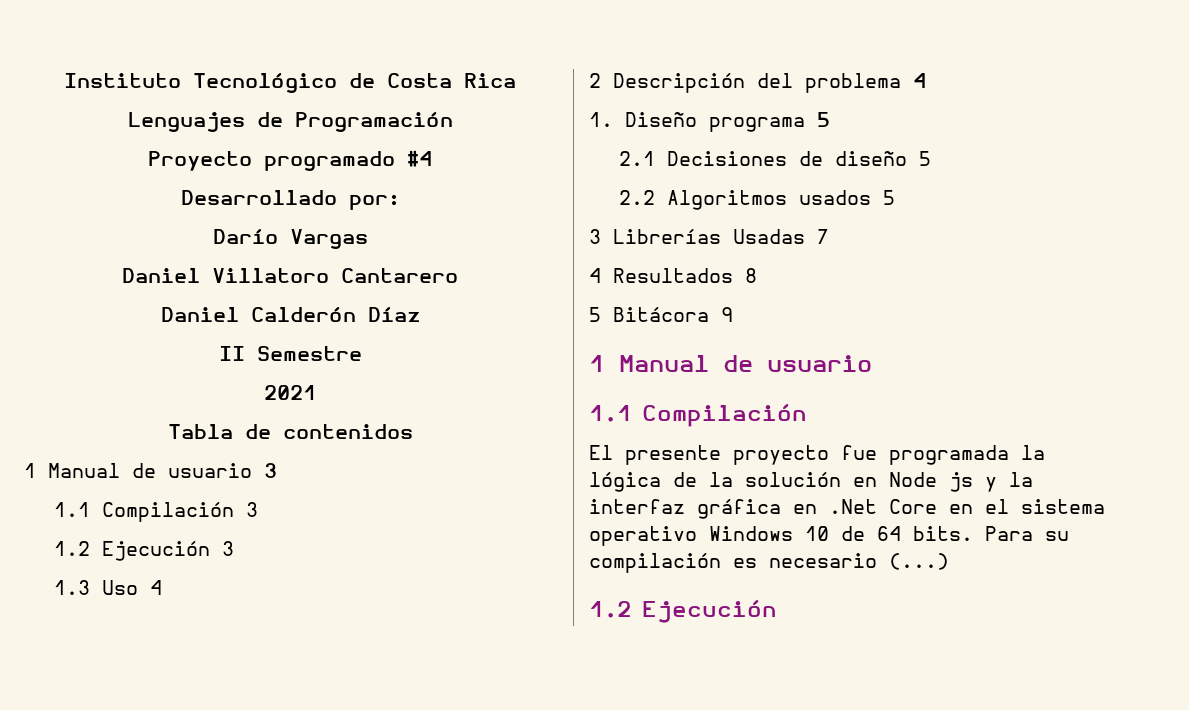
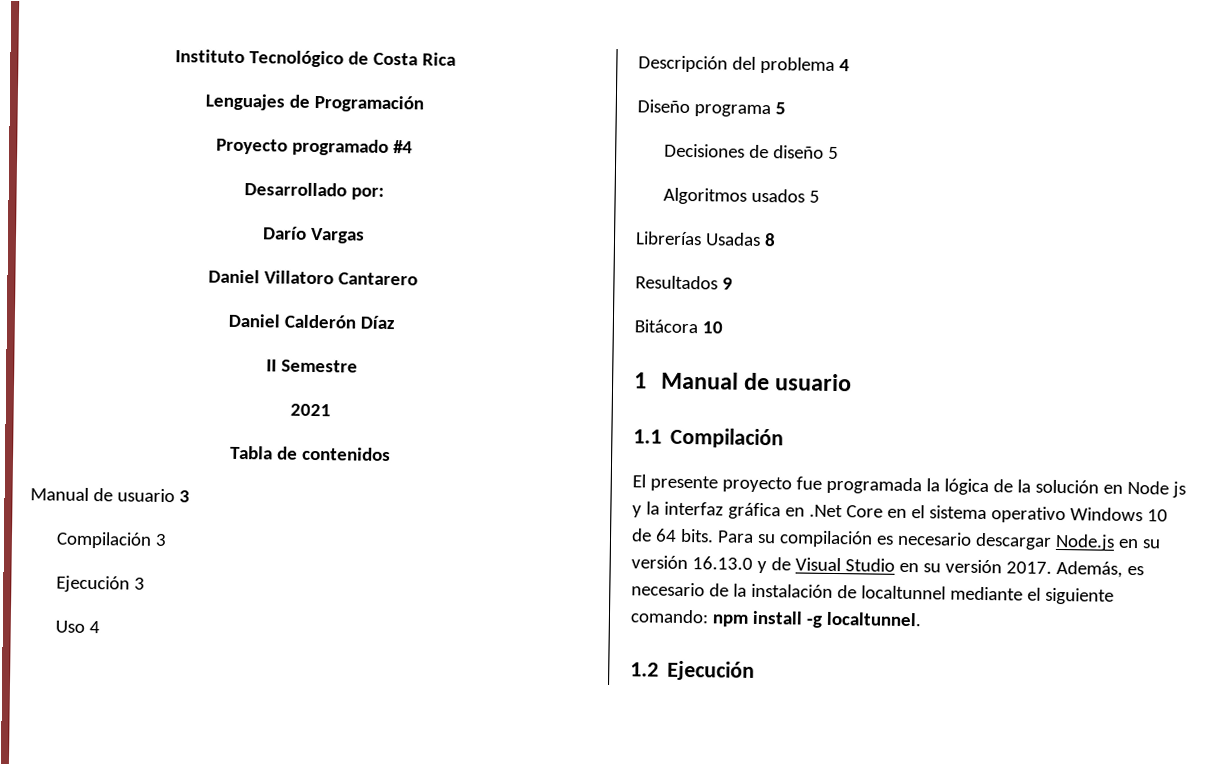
[24,463,36,478] 1 -> (391, 454) none
[54,502,91,517] 1.1 -> (190, 496) none
[54,541,91,556] 1.2 -> (167, 540) none
[54,580,91,595] 1.3 -> (145, 583) none
[589,73,601,88] 2 -> (100, 627) none
[589,112,613,127] 1. -> (850, 65) none
[619,151,656,166] 2.1 -> (786, 108) none
[619,190,656,205] 2.2 -> (839, 153) none
[589,229,601,244] 3 -> (820, 196) none
[817,229,829,244] [589,268,757,283] [589,307,733,322] 7 // 4 Resultados 8 // 5 Bitácora 9 -> [763,233,776,247] [635,275,733,290] [634,319,723,334] 8 // Resultados 9 // Bitácora 10
[889,553,949,570] (...) -> [974,532,1161,551] [631,555,1144,578] [631,582,1114,605] [630,609,922,628] descargar Node.js en su versión 16.13.0 y de Visual Studio en su versión 2017. Además, es necesario de la instalación de localtunnel mediante el siguiente comando: npm install -g localtunnel.

